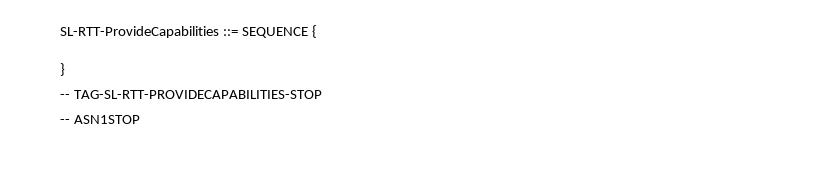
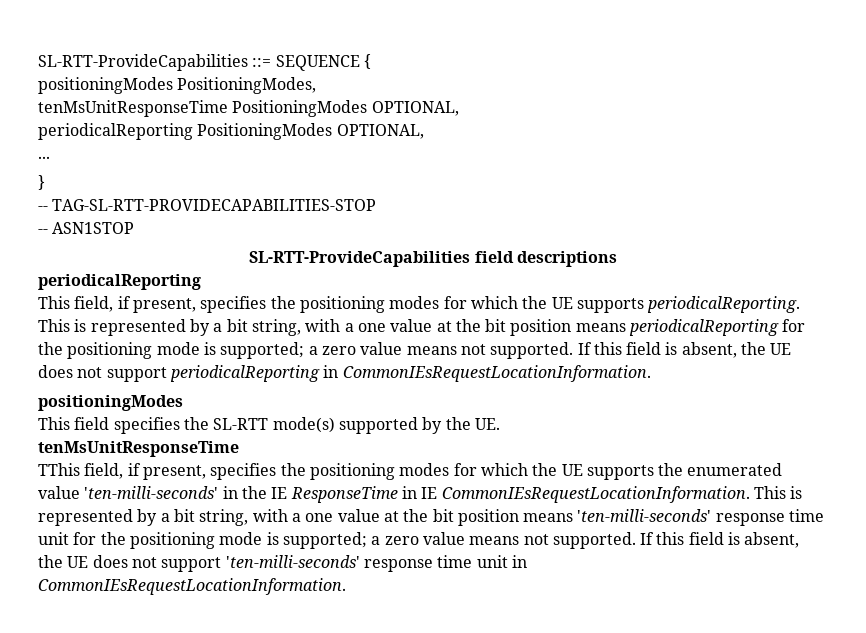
(317, 31) none -> [38,77,317,94] [38,100,459,117] [38,123,424,140] [38,156,50,159] // positioningModes PositioningModes, // tenMsUnitResponseTime PositioningModes OPTIONAL, // periodicalReporting PositioningModes OPTIONAL, // ...
(140, 119) none -> [249,251,617,267] [38,274,201,290] [38,296,801,313] [38,319,806,336] [38,342,792,359] [38,365,651,382] [38,395,183,411] [38,417,500,434] [38,441,239,457] [38,463,783,480] [38,486,803,503] [38,509,825,526] [38,532,800,549] [38,555,527,572] [38,578,346,595] // SL-RTT-ProvideCapabilities field descriptions // periodicalReporting // This field, if present, specifies the positioning modes for which the UE supports periodicalReporting. This is represented by a bit string, with a one value at the bit position means periodicalReporting for the positioning mode is supported; a zero value means not supported. If this field is absent, the UE does not support periodicalReporting in CommonIEsRequestLocationInformation. // positioningModes // This field specifies the SL-RTT mode(s) supported by the UE. // tenMsUnitResponseTime // TThis field, if present, specifies the positioning modes for which the UE supports the enumerated value 'ten-milli-seconds' in the IE ResponseTime in IE CommonIEsRequestLocationInformation. This is represented by a bit string, with a one value at the bit position means 'ten-milli-seconds' response time unit for the positioning mode is supported; a zero value means not supported. If this field is absent, the UE does not support 'ten-milli-seconds' response time unit in CommonIEsRequestLocationInformation.

